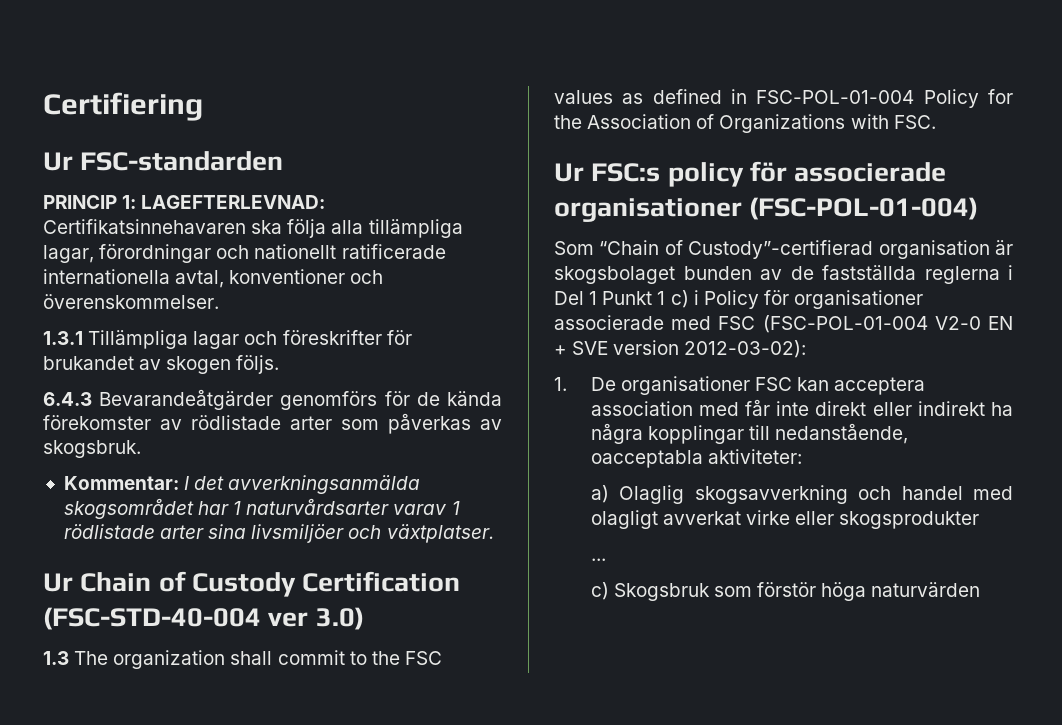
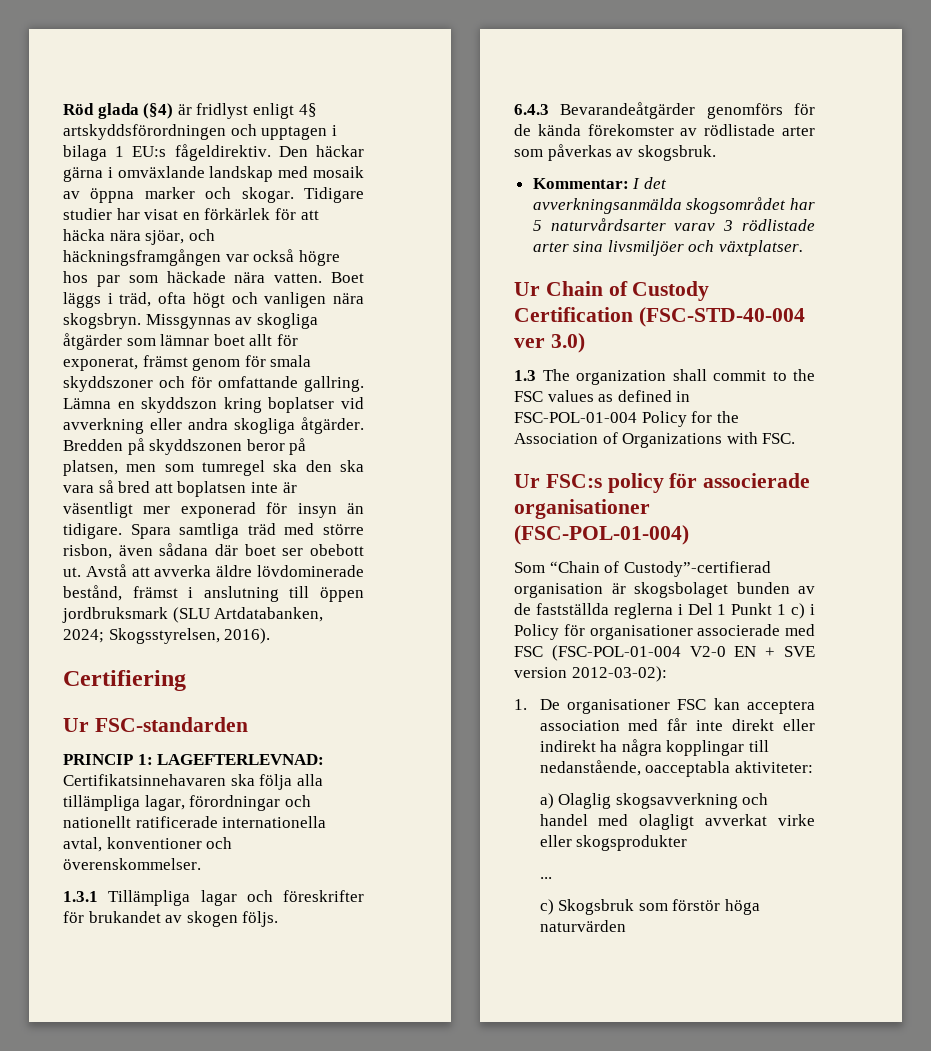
(43, 106) none -> [63,103,317,119] [63,124,337,140] [63,144,364,161] [63,166,365,182] [63,187,364,203] [63,208,319,220] [63,229,215,245] [63,249,340,266] [63,271,364,287] [63,292,365,308] [63,313,318,329] [63,333,298,350] [63,355,312,371] [63,376,364,392] [63,397,364,413] [63,417,364,434] [63,438,307,455] [63,460,364,476] [63,480,297,497] [63,502,364,518] [63,523,364,539] [63,543,364,559] [63,564,364,577] [63,585,364,602] [62,607,324,623] [63,628,271,644] Röd glada (§4) är fridlyst enligt 4§ artskyddsförordningen och upptagen i bilaga 1 EU:s fågeldirektiv. Den häckar gärna i omväxlande landskap med mosaik av öppna marker och skogar. Tidigare studier har visat en förkärlek för att häcka nära sjöar, och häckningsframgången var också högre hos par som häckade nära vatten. Boet läggs i träd, ofta högt och vanligen nära skogsbryn. Missgynnas av skogliga åtgärder som lämnar boet allt för exponerat, främst genom för smala skyddszoner och för omfattande gallring. Lämna en skyddszon kring boplatser vid avverkning eller andra skogliga åtgärder. Bredden på skyddszonen beror på platsen, men som tumregel ska den ska vara så bred att boplatsen inte är väsentligt mer exponerad för insyn än tidigare. Spara samtliga träd med större risbon, även sådana där boet ser obebott ut. Avstå att avverka äldre lövdominerade bestånd, främst i anslutning till öppen jordbruksmark (SLU Artdatabanken, 2024; Skogsstyrelsen, 2016). //
[233,501,242,515] 1 -> [532,220,542,231] 5
[451,501,460,515] 1 -> [723,220,734,231] 3

